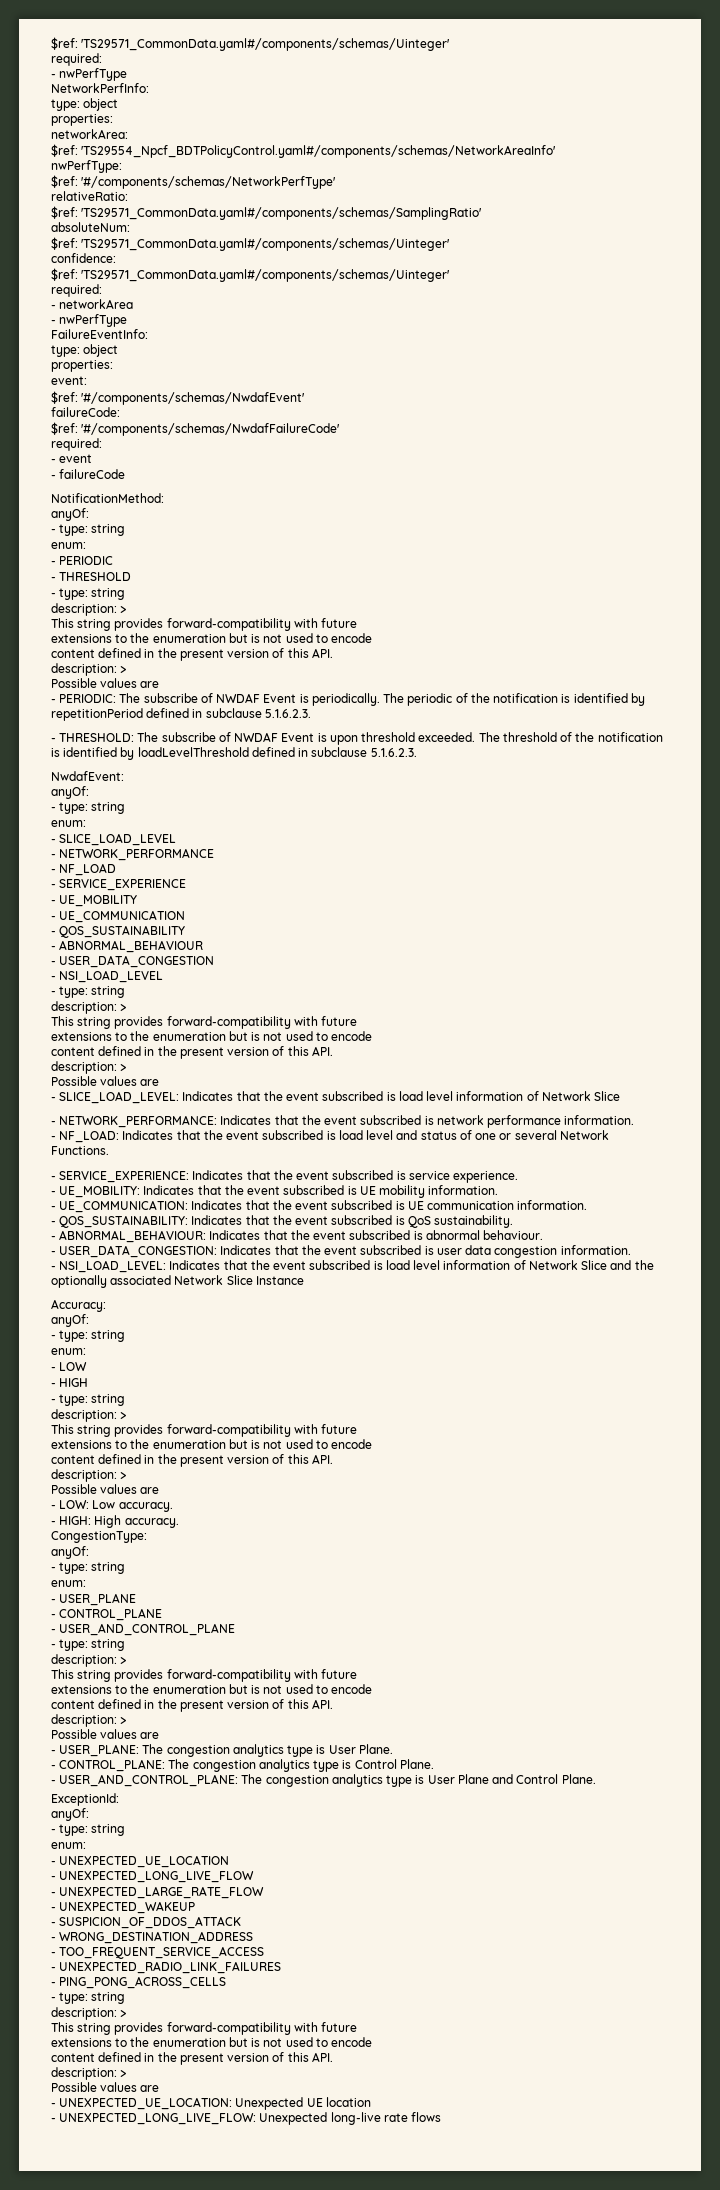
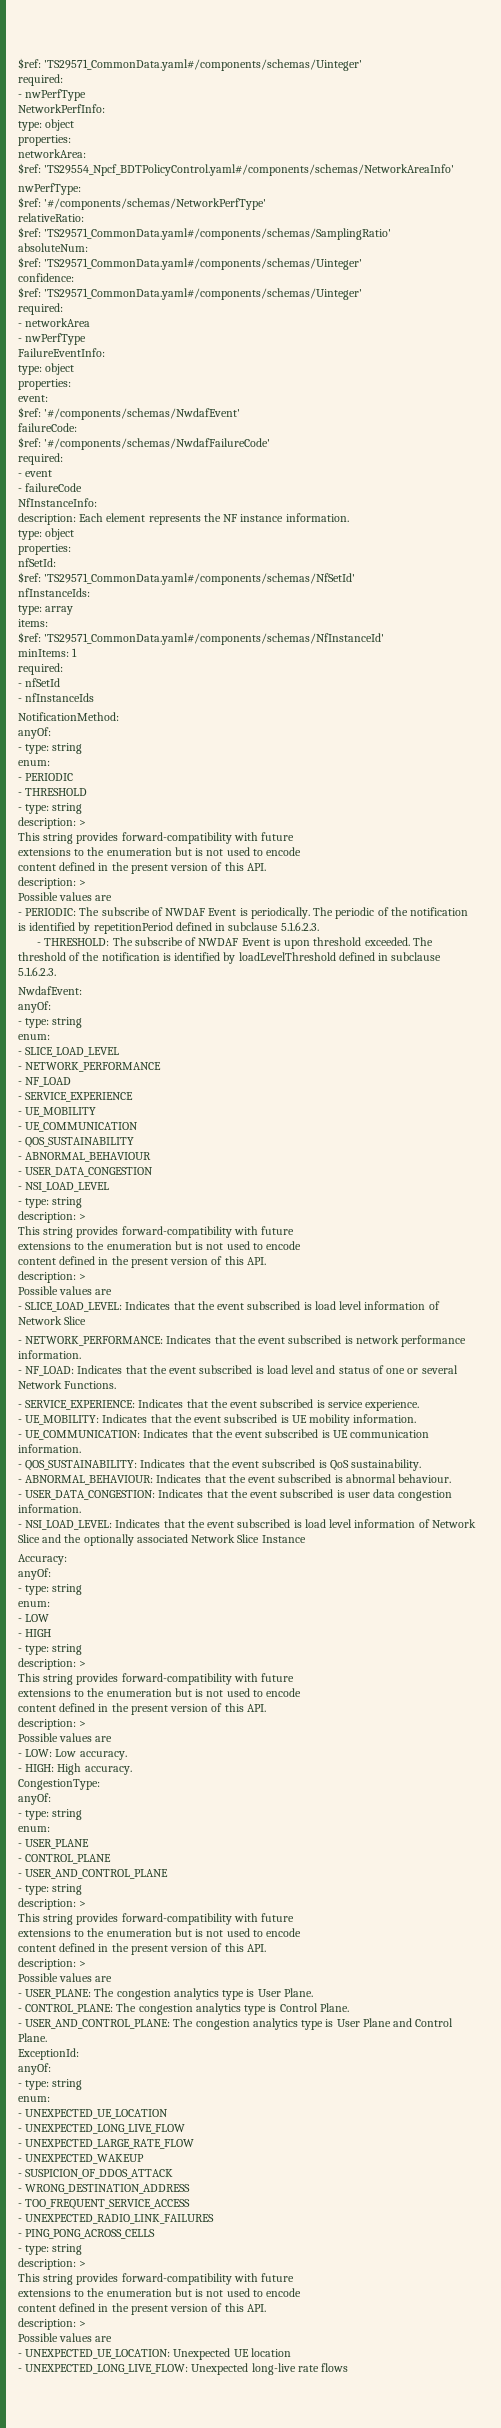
(126, 474) none -> [18,498,97,507] [18,513,349,525] [18,528,75,540] [18,544,71,555] [18,558,56,567] [18,572,356,585] [18,588,90,597] [18,605,74,615] [18,619,48,627] [18,632,385,645] [18,648,78,657] [18,663,63,675] [18,678,61,687] [18,693,95,702] // NfInstanceInfo: // description: Each element represents the NF instance information. // type: object // properties: // nfSetId: // $ref: 'TS29571_CommonData.yaml#/components/schemas/NfSetId' // nfInstanceIds: // type: array // items: // $ref: 'TS29571_CommonData.yaml#/components/schemas/NfInstanceId' // minItems: 1 // required: // - nfSetId // - nfInstanceIds

